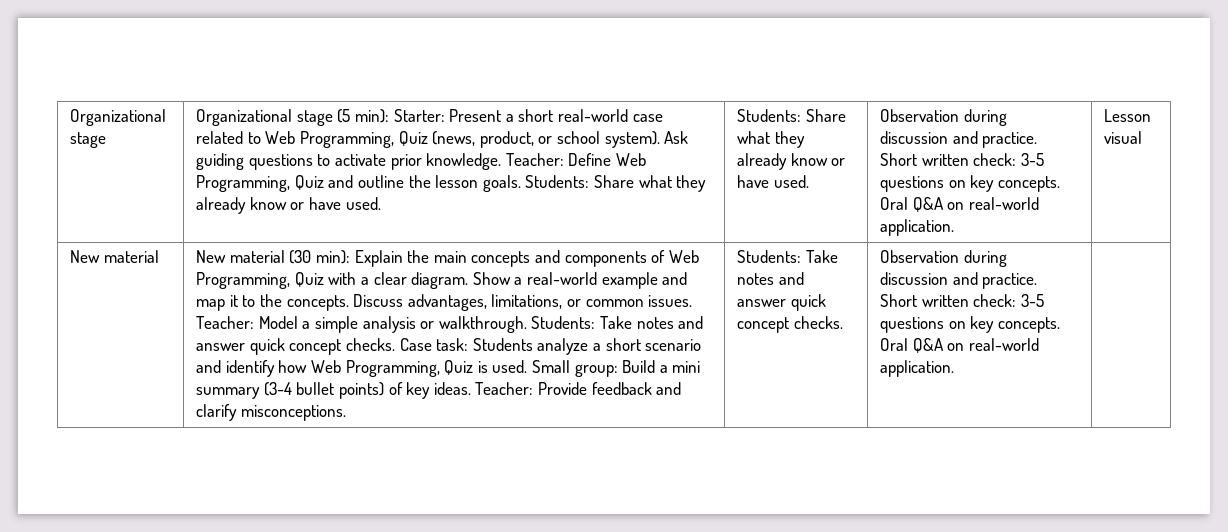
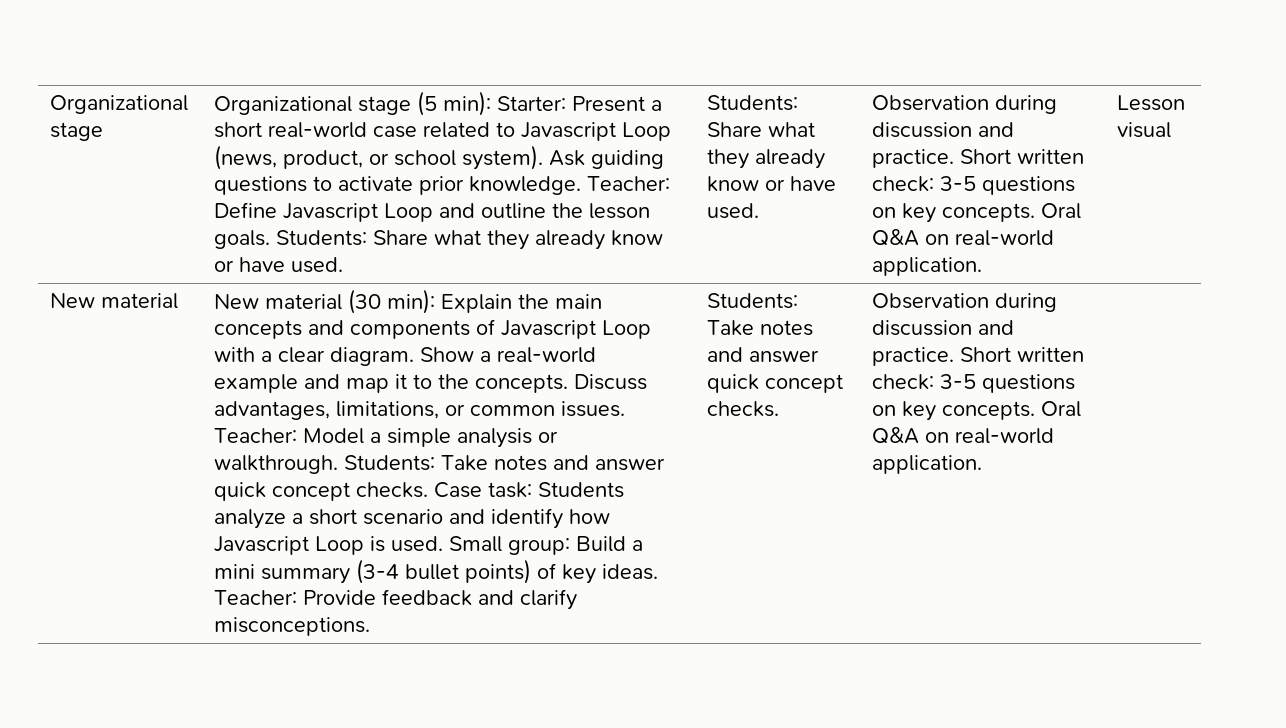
[265,131,428,148] Web Programming, Quiz -> [521,122,672,141] Javascript Loop
[616,153,647,166] [196,175,324,192] Web Programming, Quiz -> [283,203,434,222] Javascript Loop
[668,250,699,263] [196,272,324,289] Web Programming, Quiz -> [501,320,652,339] Javascript Loop
[311,360,474,377] Web Programming, Quiz -> [214,536,365,555] Javascript Loop

